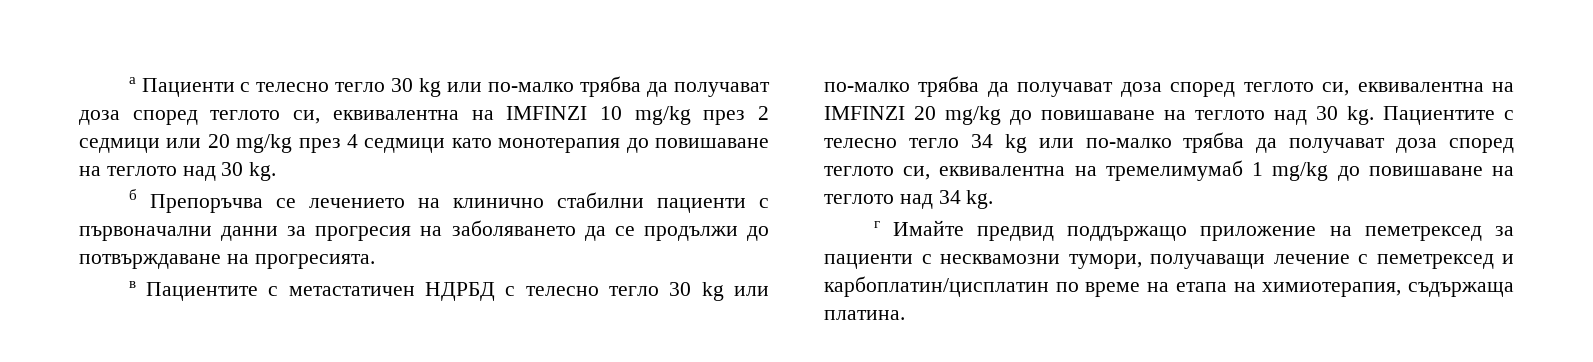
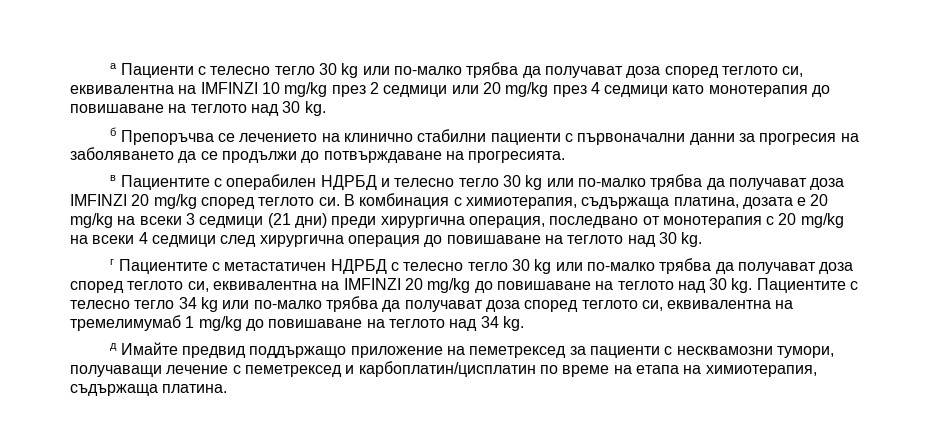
(279, 291) none -> [226,174,845,190] [70,193,829,209] [70,213,844,228] [70,232,703,247] [110,259,220,274] операбилен НДРБД и телесно тегло 30 kg или по-малко трябва да получават доза IMFINZI 20 mg/kg според теглото си. В комбинация с химиотерапия, съдържаща платина, дозата е 20 mg/kg на всеки 3 седмици (21 дни) преди хирургична операция, последвано от монотерапия с 20 mg/kg на всеки 4 седмици след хирургична операция до повишаване на теглото над 30 kg. // г Пациентите с
[873,221,880,228] г -> [110,343,118,351] д

